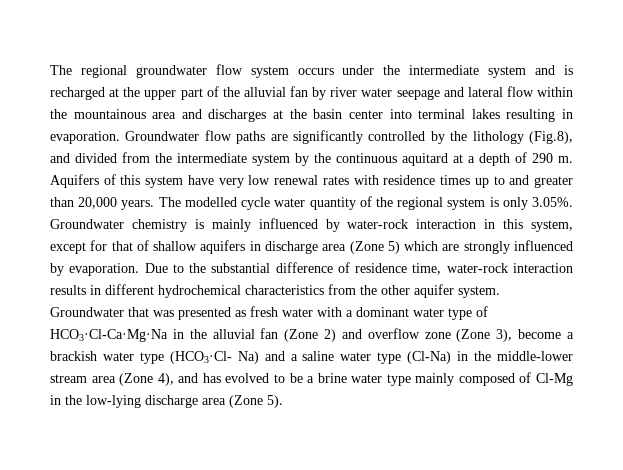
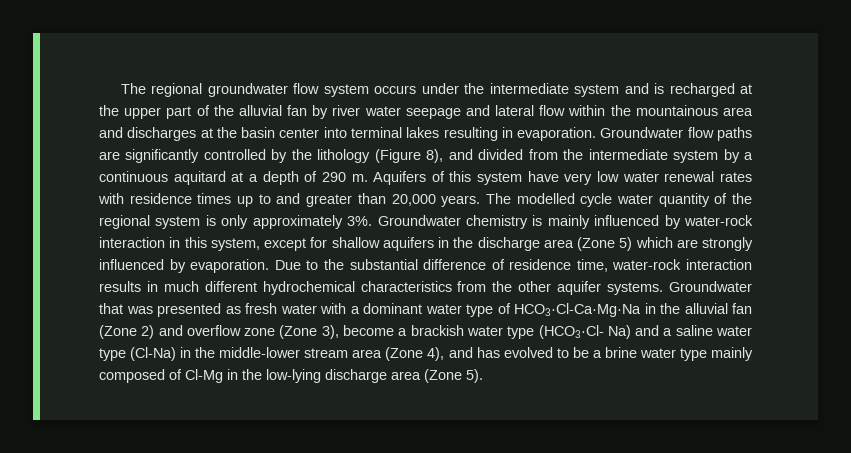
[528,131,573,144] (Fig.8), -> [374,149,444,163] (Figure 8),
[314,153,331,163] the -> [744,152,753,160] a
(271, 180) none -> [622,172,659,182] water
[532,197,573,207] 3.05%. -> [252,215,373,229] approximately 3%.
[111,240,149,251] that of -> (328, 242) none
(261, 246) none -> [453,237,474,248] the
(101, 290) none -> [163,281,199,292] much
[458,286,500,298] system. -> [607,282,664,295] systems.

